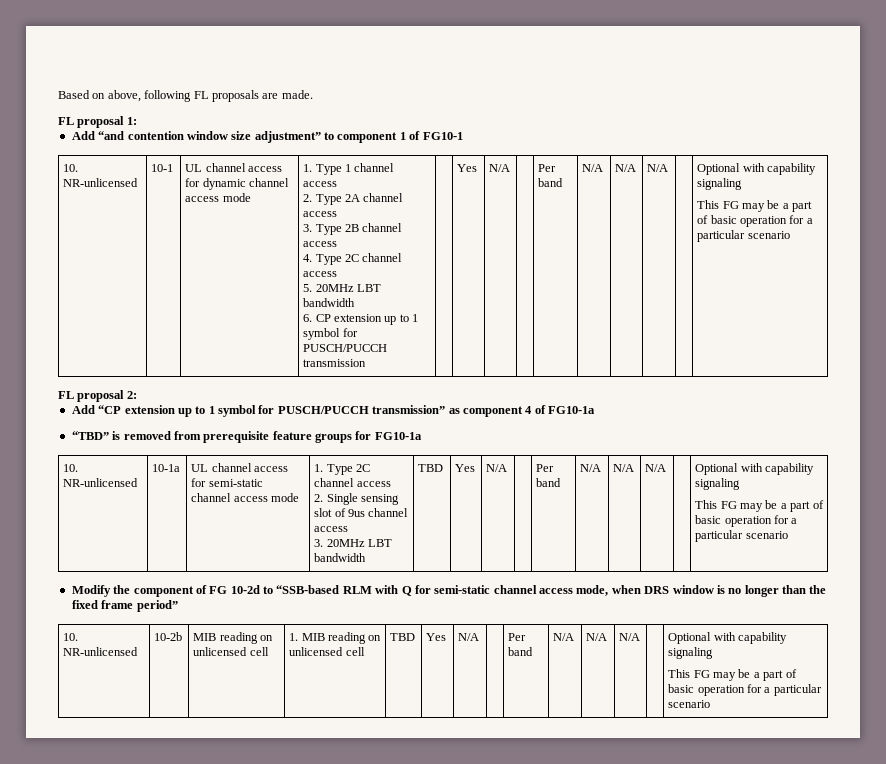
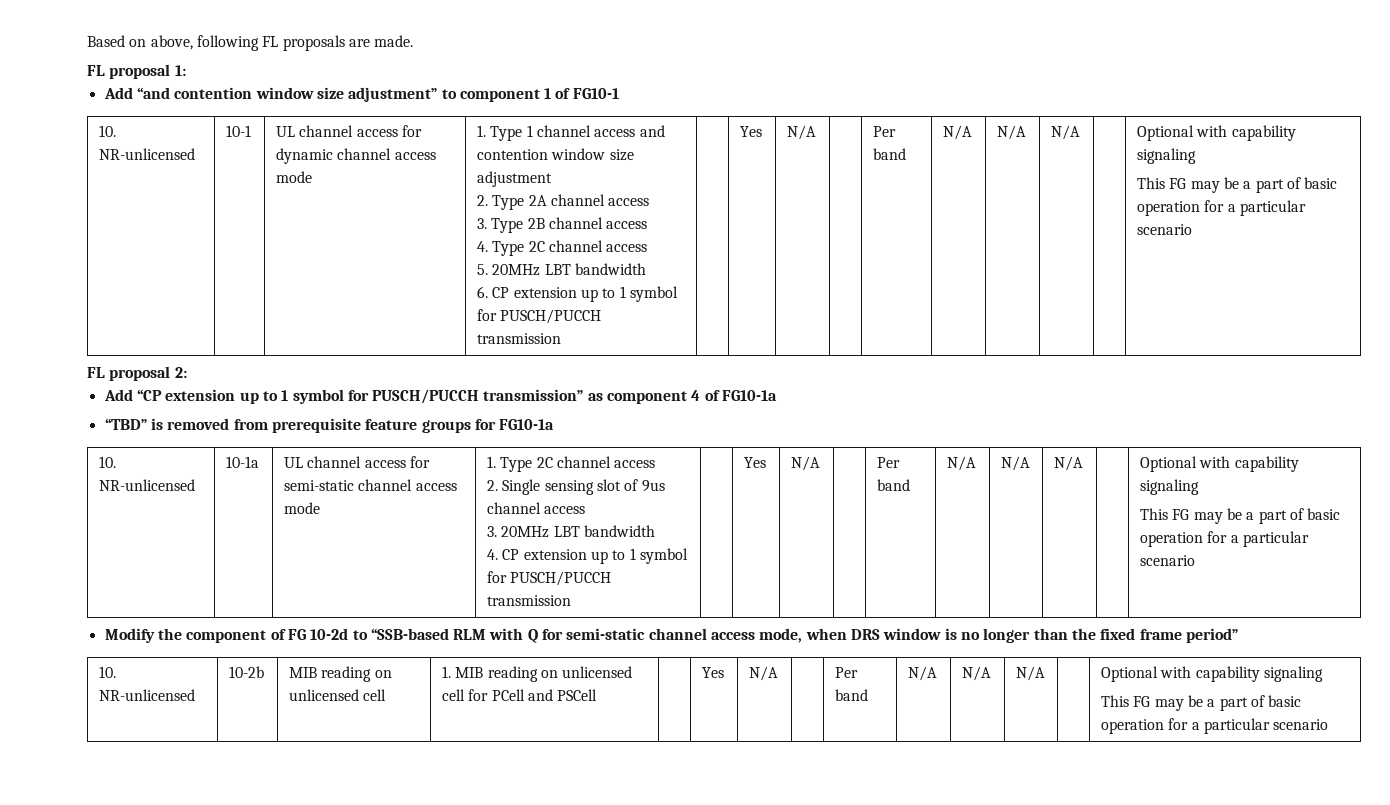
(338, 184) none -> [639,125,665,137] [476,148,634,161] [476,171,552,187] and contention window size adjustment
[418,464,444,472] | TBD -> [486,548,688,564] [486,571,612,586] [486,595,571,606] // 4. CP extension up to 1 symbol for PUSCH/PUCCH transmission |
[390,633,416,641] | TBD -> [468,689,598,701] for PCell and PSCell |

